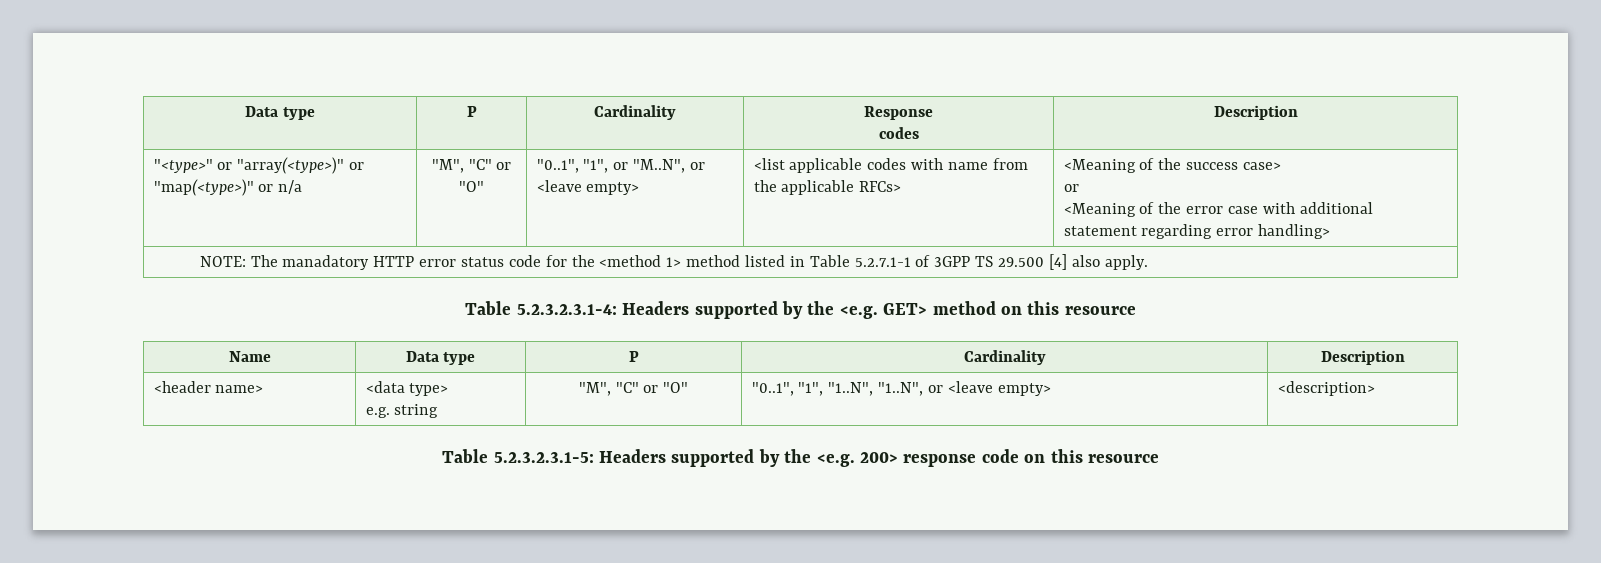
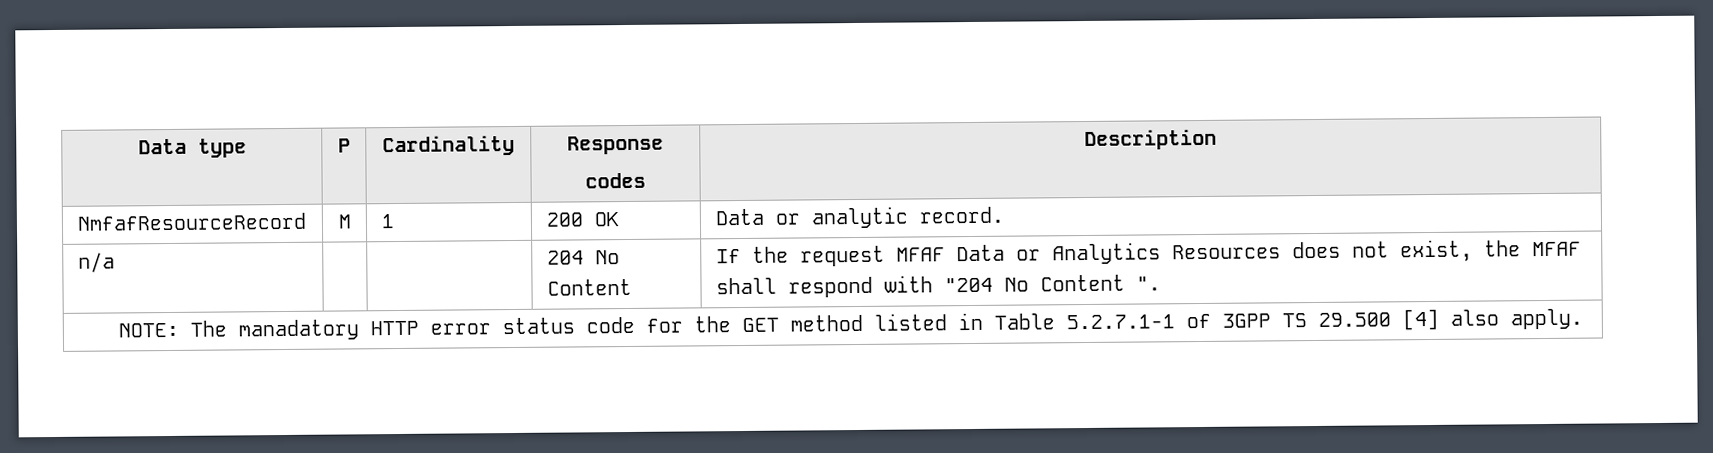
[153,157,365,174] [153,179,303,196] [431,159,512,173] [459,181,484,192] [536,159,705,173] [536,180,640,195] [753,158,1028,173] [753,180,902,195] [1063,158,1281,173] [1063,184,1079,192] [1063,202,1373,217] [1063,224,1331,239] "<type>" or "array(<type>)" or "map(<type>)" or n/a | "M", "C" or "O" | "0..1", "1", or "M..N", or <leave empty> | <list applicable codes with name from the applicable RFCs> | <Meaning of the success case> // or // <Meaning of the error case with additional statement regarding error handling> -> [76,212,306,231] [337,214,351,229] [380,214,394,229] [545,212,619,227] [714,206,1004,229] [77,252,115,273] [546,250,620,265] [546,278,632,296] [715,239,1581,267] [715,274,1161,298] NmfafResourceRecord | M | 1 | 200 OK | Data or analytic record. // n/a | | | 204 No Content | If the request MFAF Data or Analytics Resources does not exist, the MFAF shall respond with "204 No Content ".
[599,255,682,267] <method 1> -> [741,317,779,333] GET
[465,301,1136,319] [228,351,271,362] [405,351,476,365] [628,351,639,362] [963,350,1046,365] [1320,350,1405,365] [153,381,264,393] [365,381,449,396] [365,404,439,418] [578,382,689,396] [751,381,1051,396] [1277,381,1375,396] [442,449,1159,467] // Table 5.2.3.2.3.1-4: Headers supported by the <e.g. GET> method on this resource // Name | Data type | P | Cardinality | Description // <header name> | <data type> // e.g. string | "M", "C" or "O" | "0..1", "1", "1..N", "1..N", or <leave empty> | <description> // Table 5.2.3.2.3.1-5: Headers supported by the <e.g. 200> response code on this resource -> (1583, 319) none

